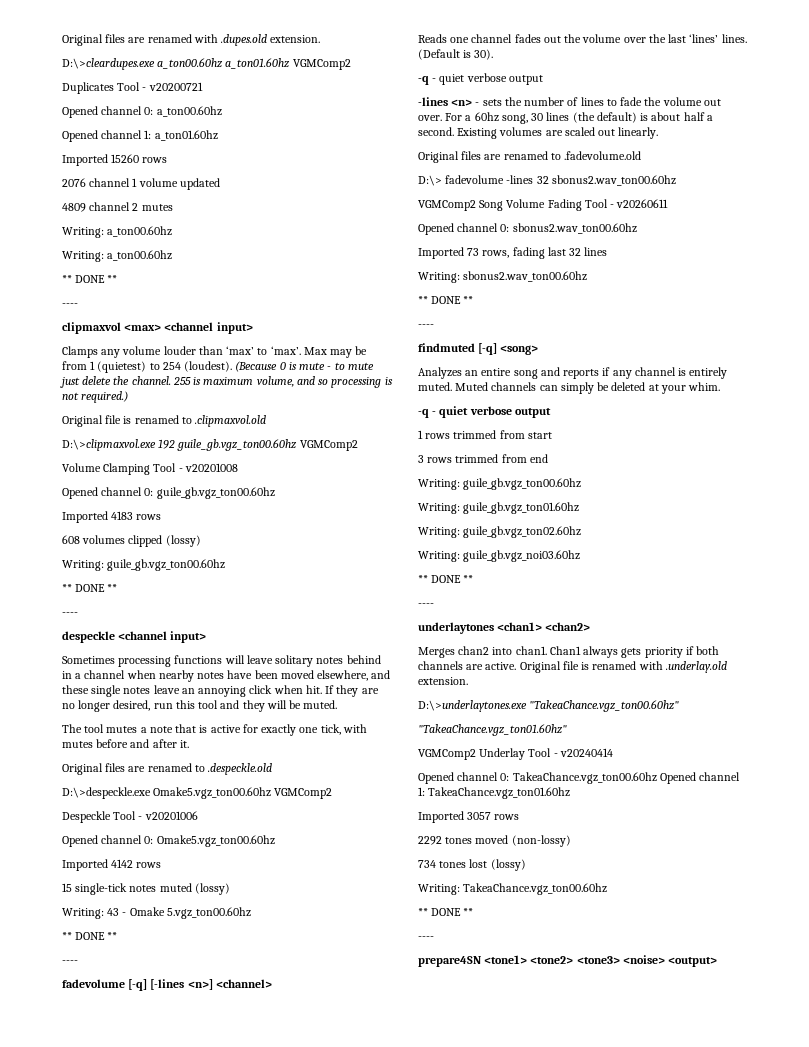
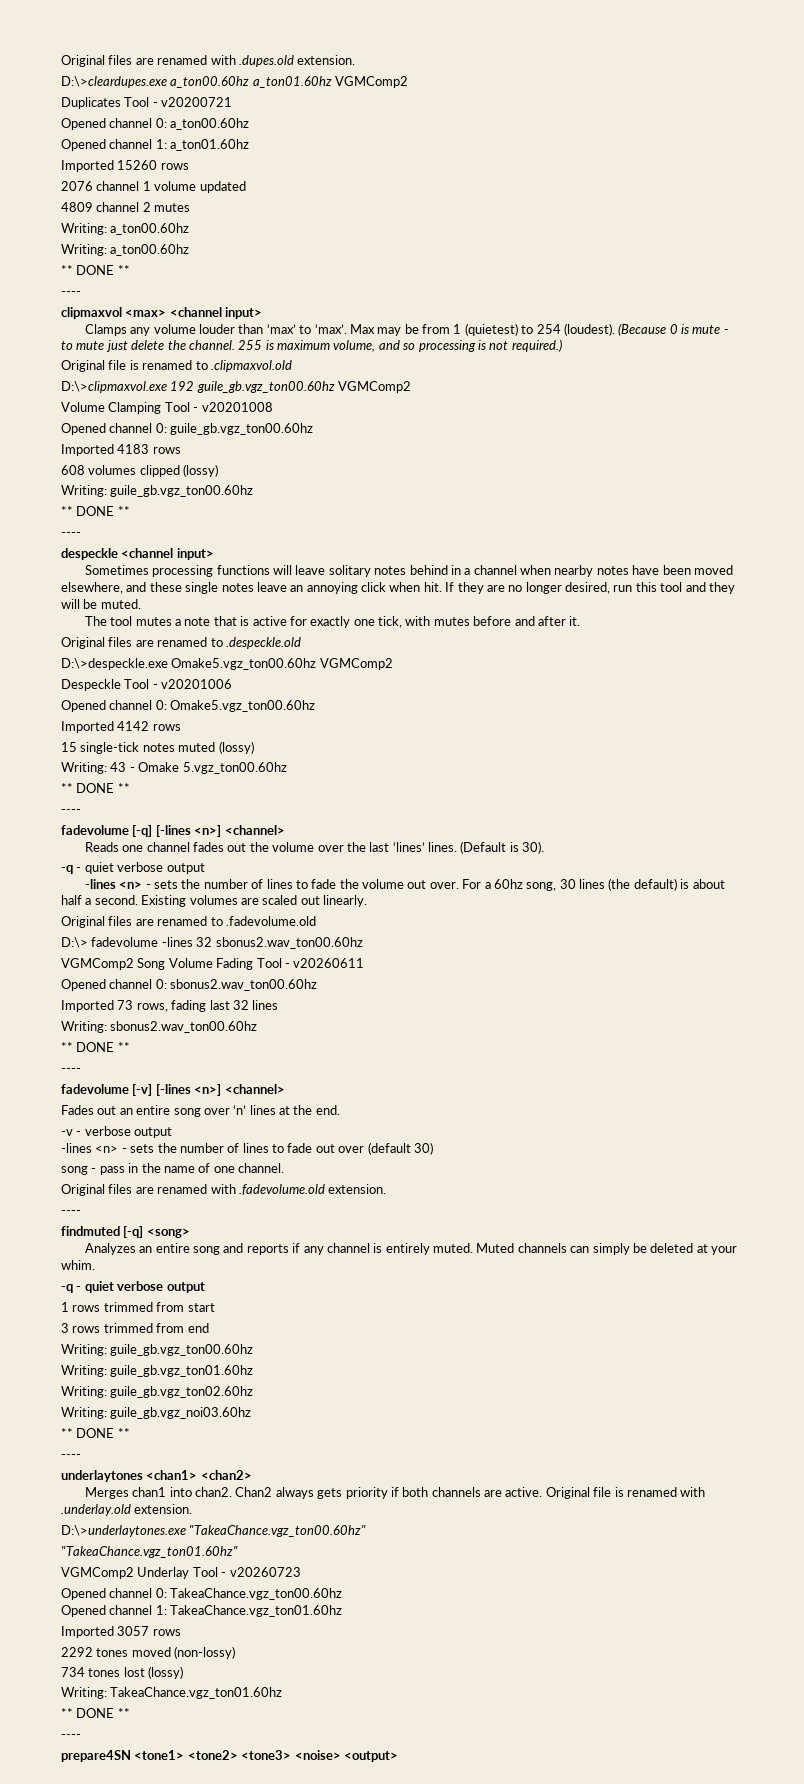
(434, 326) none -> [61,1084,285,1096] [61,1105,340,1117] [61,1126,173,1138] [61,1142,433,1155] [61,1163,284,1175] [61,1184,387,1196] [61,1210,81,1215] // fadevolume [-v] [-lines <n>] <channel> // Fades out an entire song over ‘n’ lines at the end. // -v - verbose output // -lines <n> - sets the number of lines to fade out over (default 30) // song - pass in the name of one channel. // Original files are renamed with .fadevolume.old extension. // ----
[458,646,581,655] chan2 into chan1. Chan1 -> [132,1487,273,1497] chan1 into chan2. Chan2
[559,748,613,757] v20240414 -> [229,1567,301,1577] v20260723
(657, 778) none -> (343, 1594) //
[463,883,608,895] TakeaChance.vgz_ton00.60hz -> [110,1687,283,1699] TakeaChance.vgz_ton01.60hz

